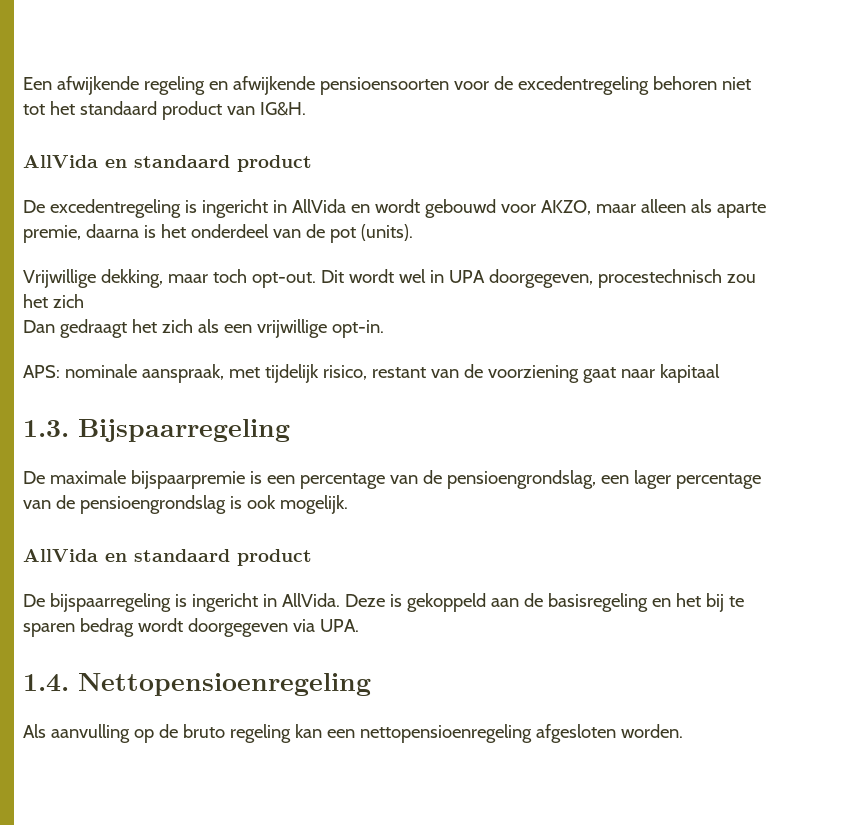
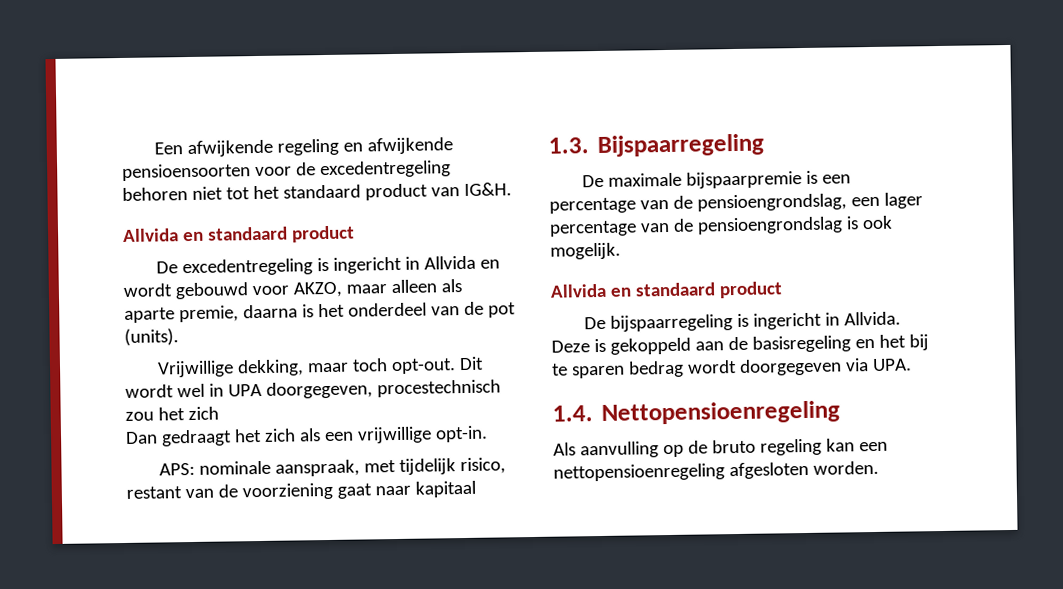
[23,155,98,168] AllVida -> [122,228,179,242] Allvida
[291,199,346,213] AllVida -> [424,255,477,270] Allvida
[23,549,98,562] AllVida -> [550,283,607,298] Allvida
[281,593,340,607] AllVida. -> [844,311,902,326] Allvida.

